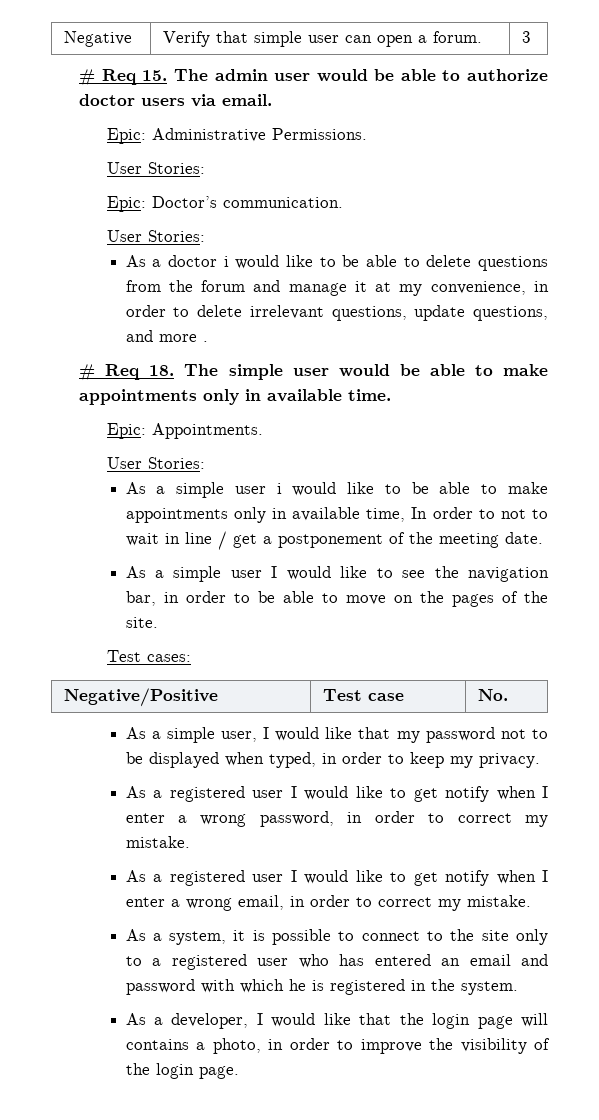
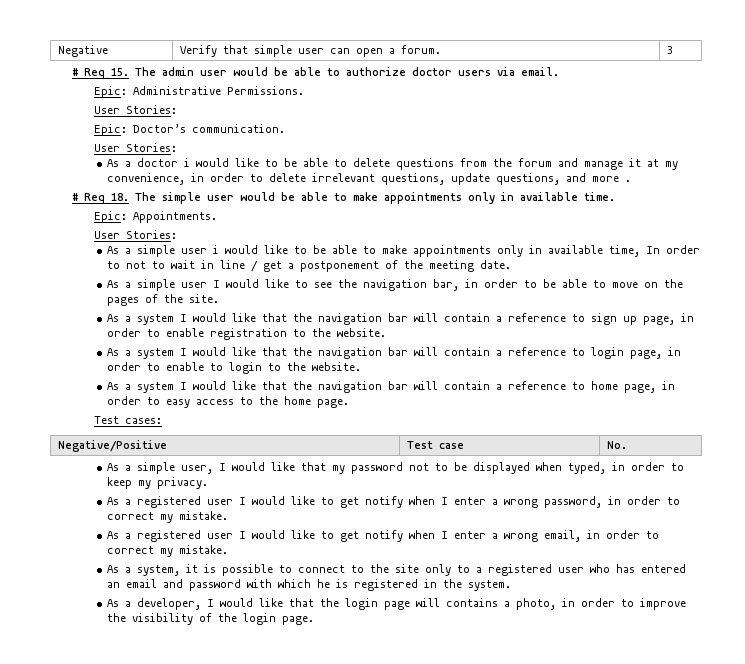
(158, 622) none -> [107,313,695,325] [107,328,387,340] [107,347,682,359] [107,362,362,374] [107,381,676,393] [107,396,350,408] // As a system I would like that the navigation bar will contain a reference to sign up page, in order to enable registration to the website. // As a system I would like that the navigation bar will contain a reference to login page, in order to enable to login to the website. // As a system I would like that the navigation bar will contain a reference to home page, in order to easy access to the home page.

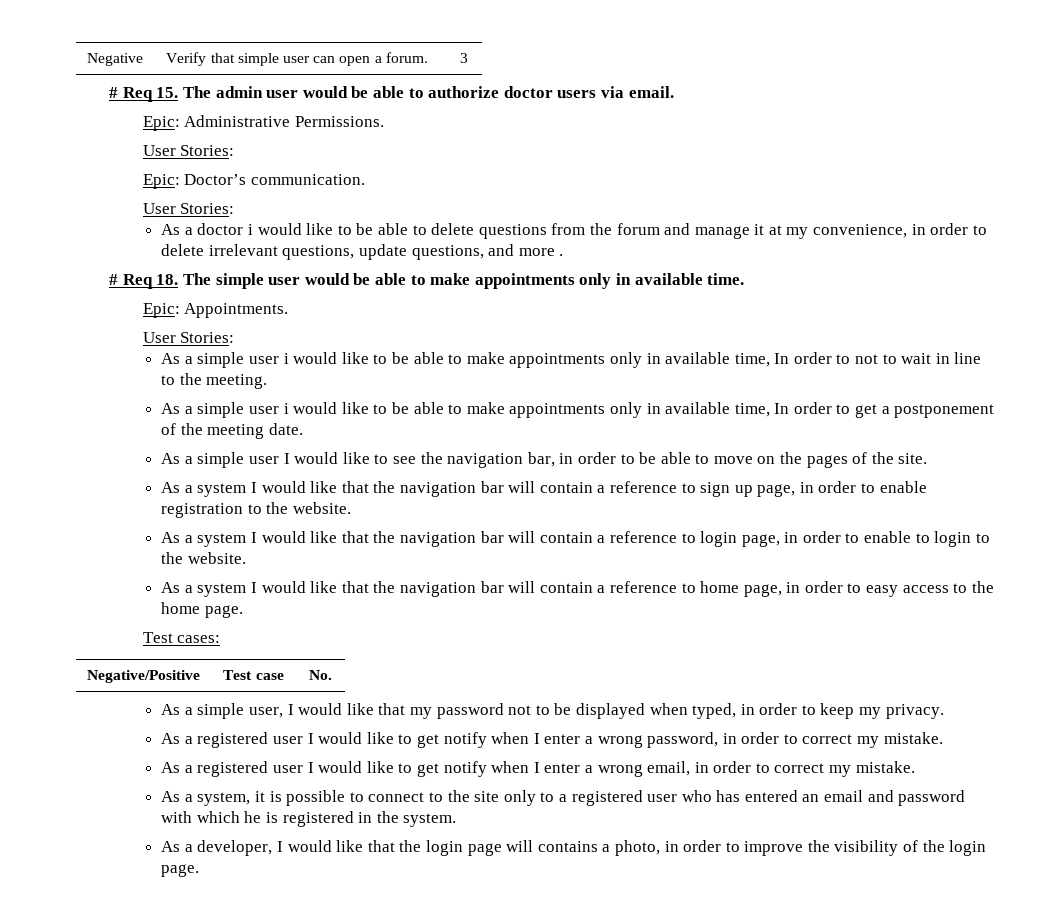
[251,260,259,272] / -> [161,373,268,389] [161,402,851,418] to the meeting. // As a simple user i would like to be able to make appointments only in available time, In order to

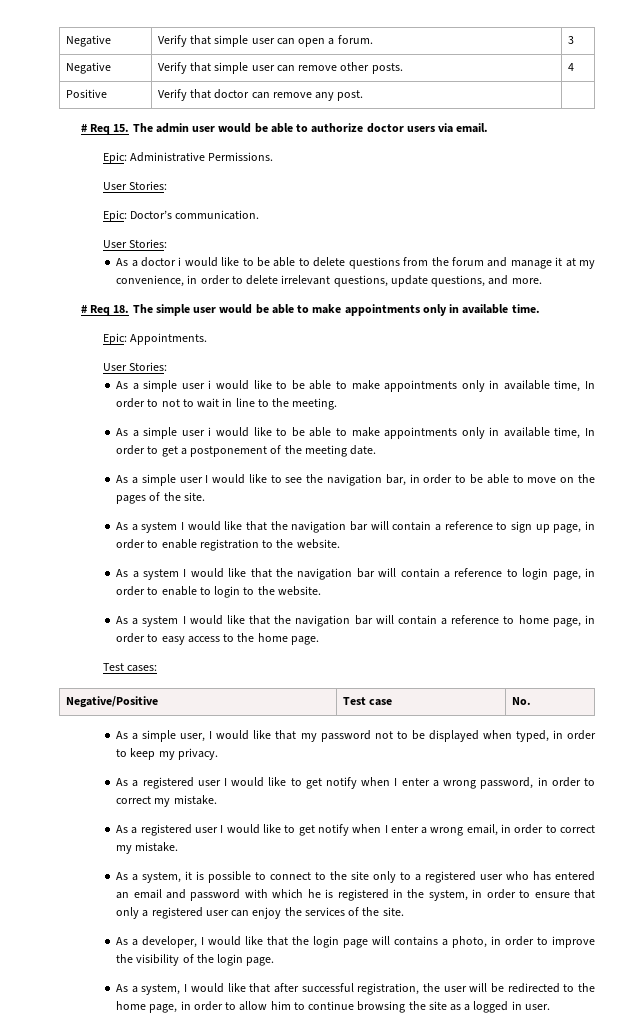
(469, 58) none -> [65,62,111,74] [157,62,403,74] [567,63,574,71] [65,89,107,98] [157,89,364,101] // Negative | Verify that simple user can remove other posts. | 4 // Positive | Verify that doctor can remove any post. |
[518,248,564,256] more . -> [511,278,542,284] more.
[403,813,457,827] system. -> [428,889,596,901] [116,907,404,919] system, in order to ensure that only a registered user can enjoy the services of the site.
(200, 870) none -> [116,983,596,995] [116,1001,550,1013] // As a system, I would like that after successful registration, the user will be redirected to the home page, in order to allow him to continue browsing the site as a logged in user.

